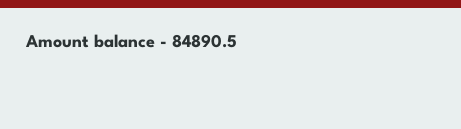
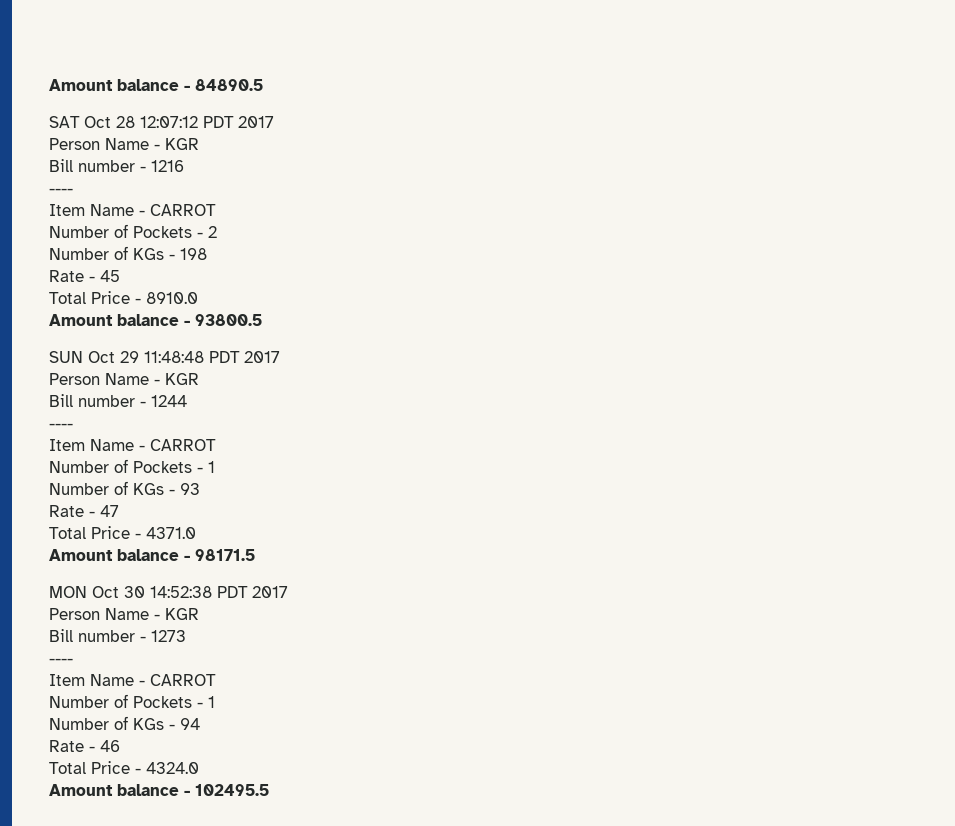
(237, 41) none -> [49,116,274,128] [49,138,199,150] [49,159,184,172] [49,188,73,194] [49,204,216,216] [49,224,217,238] [49,246,207,260] [49,270,120,282] [49,291,198,304] [49,314,262,326] [49,351,280,363] [49,373,199,385] [49,394,187,407] [49,423,73,429] [49,439,216,451] [49,459,215,473] [49,481,200,495] [49,505,119,517] [49,526,196,539] [49,549,255,561] [49,586,288,598] [49,608,199,620] [49,629,186,642] [49,658,73,664] [49,674,216,686] [49,694,215,708] [49,716,200,730] [49,740,120,752] [49,761,199,774] [49,784,269,796] // SAT Oct 28 12:07:12 PDT 2017 // Person Name - KGR // Bill number - 1216 // ---- // Item Name - CARROT // Number of Pockets - 2 // Number of KGs - 198 // Rate - 45 // Total Price - 8910.0 // Amount balance - 93800.5 // SUN Oct 29 11:48:48 PDT 2017 // Person Name - KGR // Bill number - 1244 // ---- // Item Name - CARROT // Number of Pockets - 1 // Number of KGs - 93 // Rate - 47 // Total Price - 4371.0 // Amount balance - 98171.5 // MON Oct 30 14:52:38 PDT 2017 // Person Name - KGR // Bill number - 1273 // ---- // Item Name - CARROT // Number of Pockets - 1 // Number of KGs - 94 // Rate - 46 // Total Price - 4324.0 // Amount balance - 102495.5

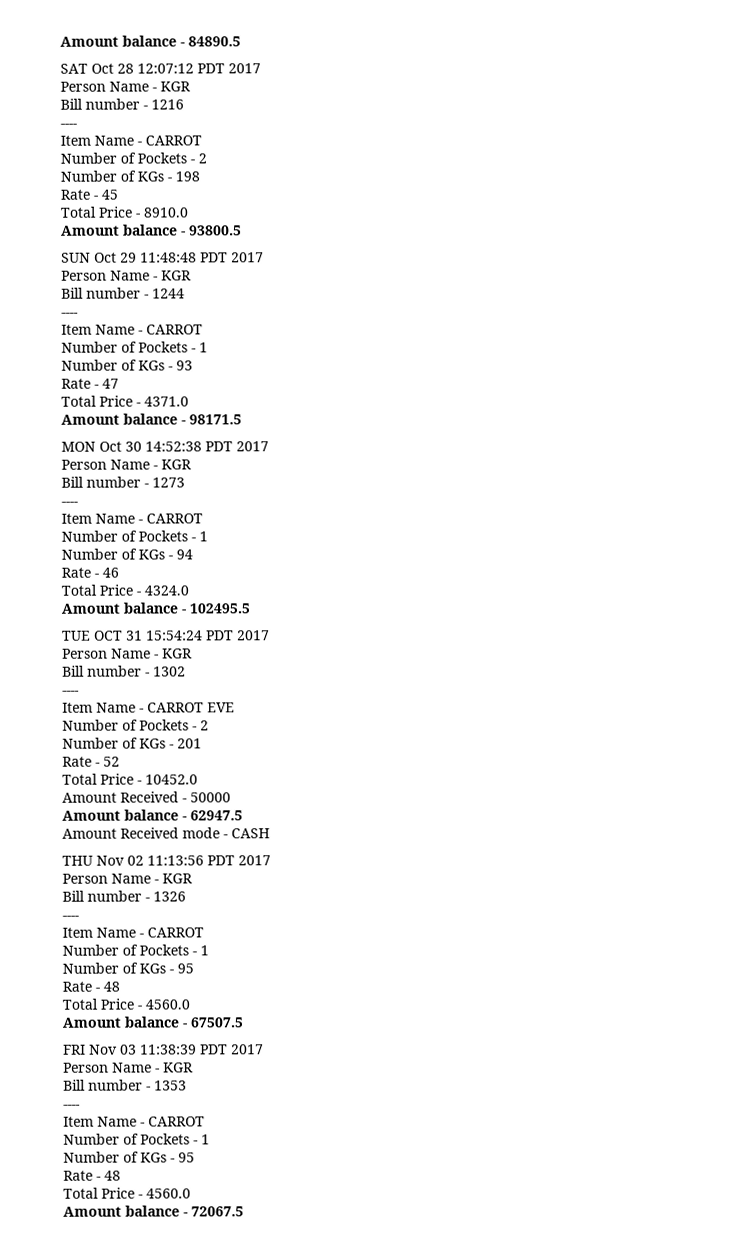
(269, 790) none -> [62,630,270,641] [62,648,193,659] [62,665,186,677] [62,690,79,695] [62,702,235,713] [62,719,209,731] [62,737,202,749] [62,756,120,767] [62,773,198,785] [62,791,231,803] [62,809,243,821] [62,827,270,839] [62,855,271,866] [62,873,193,884] [62,890,186,902] [62,915,79,920] [62,927,204,938] [62,944,209,956] [62,962,194,974] [62,981,120,992] [62,998,190,1010] [62,1016,243,1028] [63,1044,264,1055] [63,1062,194,1073] [63,1079,187,1091] [63,1104,80,1109] [63,1116,205,1127] [63,1133,210,1145] [63,1151,195,1163] [63,1170,121,1181] [63,1187,191,1199] [63,1205,244,1217] // TUE OCT 31 15:54:24 PDT 2017 // Person Name - KGR // Bill number - 1302 // ---- // Item Name - CARROT EVE // Number of Pockets - 2 // Number of KGs - 201 // Rate - 52 // Total Price - 10452.0 // Amount Received - 50000 // Amount balance - 62947.5 // Amount Received mode - CASH // THU Nov 02 11:13:56 PDT 2017 // Person Name - KGR // Bill number - 1326 // ---- // Item Name - CARROT // Number of Pockets - 1 // Number of KGs - 95 // Rate - 48 // Total Price - 4560.0 // Amount balance - 67507.5 // FRI Nov 03 11:38:39 PDT 2017 // Person Name - KGR // Bill number - 1353 // ---- // Item Name - CARROT // Number of Pockets - 1 // Number of KGs - 95 // Rate - 48 // Total Price - 4560.0 // Amount balance - 72067.5

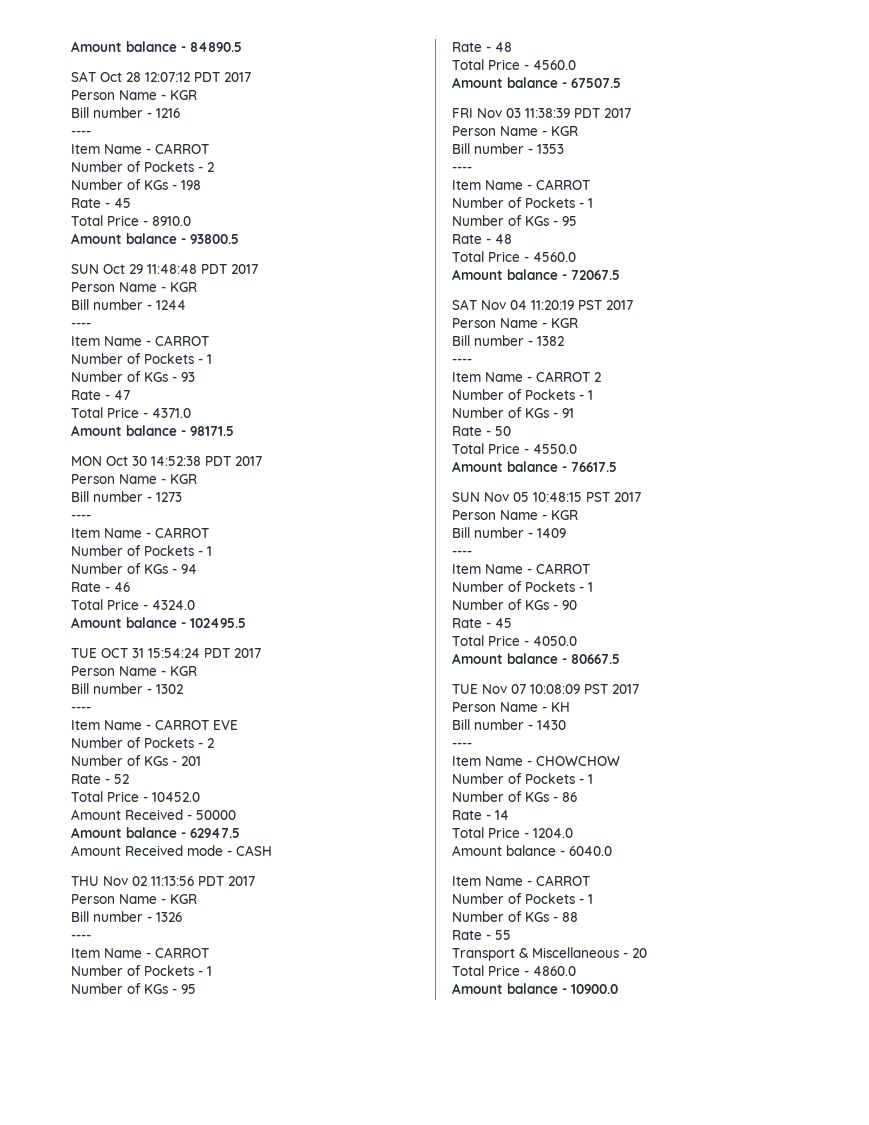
(244, 1211) none -> [452,299,633,310] [452,318,578,328] [452,335,564,346] [452,358,472,364] [452,371,601,382] [452,389,593,400] [452,407,574,418] [452,426,511,436] [452,443,577,454] [452,461,617,472] [452,492,641,502] [452,510,578,520] [452,527,566,538] [452,550,472,556] [452,563,590,574] [452,581,593,592] [452,599,577,610] [452,618,512,628] [452,635,577,646] [452,653,620,664] [452,684,639,694] [452,702,570,712] [452,719,566,730] [452,742,472,748] [452,756,620,766] [452,773,593,784] [452,791,577,802] [452,810,509,820] [452,827,573,838] [452,845,612,856] [452,875,590,886] [452,893,593,904] [452,911,578,922] [452,930,511,940] [452,947,647,961] [452,965,576,976] [452,983,618,994] // SAT Nov 04 11:20:19 PST 2017 // Person Name - KGR // Bill number - 1382 // ---- // Item Name - CARROT 2 // Number of Pockets - 1 // Number of KGs - 91 // Rate - 50 // Total Price - 4550.0 // Amount balance - 76617.5 // SUN Nov 05 10:48:15 PST 2017 // Person Name - KGR // Bill number - 1409 // ---- // Item Name - CARROT // Number of Pockets - 1 // Number of KGs - 90 // Rate - 45 // Total Price - 4050.0 // Amount balance - 80667.5 // TUE Nov 07 10:08:09 PST 2017 // Person Name - KH // Bill number - 1430 // ---- // Item Name - CHOWCHOW // Number of Pockets - 1 // Number of KGs - 86 // Rate - 14 // Total Price - 1204.0 // Amount balance - 6040.0 // Item Name - CARROT // Number of Pockets - 1 // Number of KGs - 88 // Rate - 55 // Transport & Miscellaneous - 20 // Total Price - 4860.0 // Amount balance - 10900.0

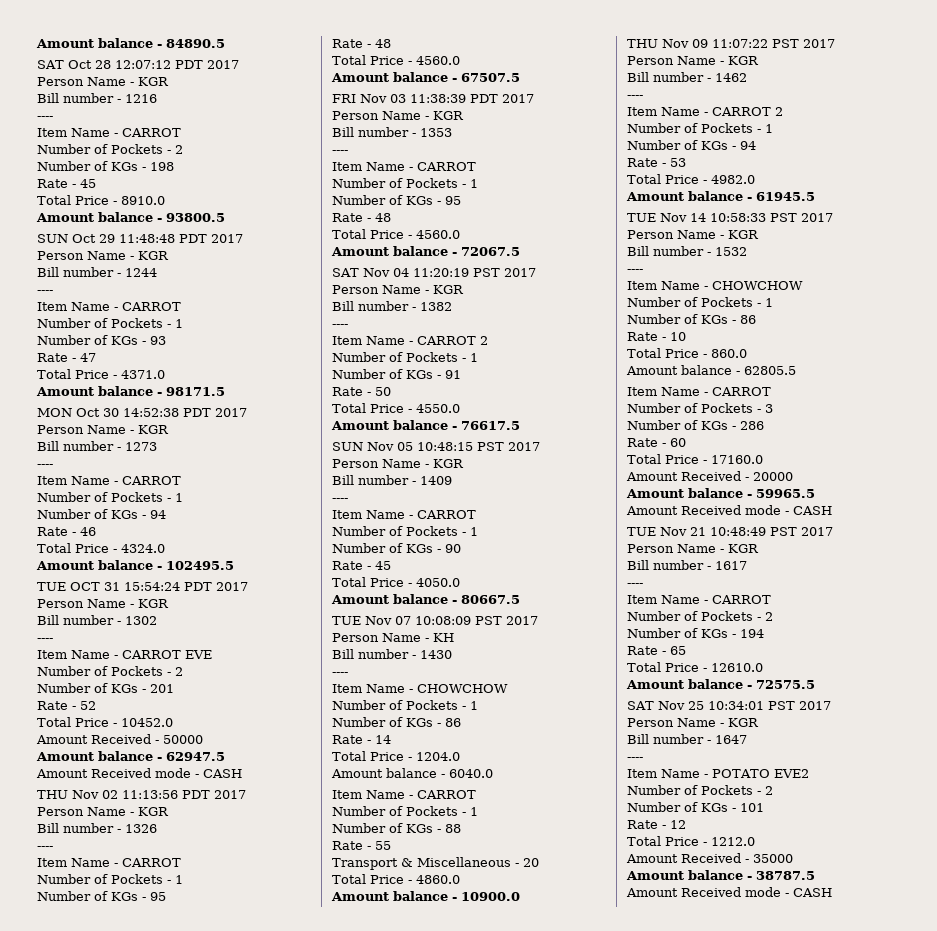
(618, 989) none -> [627,39,835,48] [627,56,759,65] [627,72,747,82] [627,95,643,99] [627,107,783,116] [627,123,773,133] [627,140,756,150] [627,158,686,167] [627,174,755,184] [626,191,815,201] [627,213,833,222] [627,230,759,239] [627,246,747,256] [627,269,643,273] [627,281,803,290] [627,297,773,307] [627,314,756,324] [627,332,686,341] [627,348,747,358] [626,365,796,375] [627,387,771,396] [627,403,773,413] [627,420,764,430] [627,438,686,447] [627,454,763,464] [626,471,793,481] [626,488,815,498] [626,505,832,515] [627,527,833,536] [627,544,759,553] [627,560,747,570] [627,583,643,587] [627,595,771,604] [627,611,773,621] [627,628,764,638] [627,646,686,655] [627,662,763,672] [626,679,815,689] [627,701,831,710] [627,718,759,727] [627,734,747,744] [627,757,643,761] [627,769,809,778] [627,785,773,795] [627,802,764,812] [627,820,686,829] [627,836,755,846] [626,853,793,863] [626,870,815,880] [626,887,832,897] // THU Nov 09 11:07:22 PST 2017 // Person Name - KGR // Bill number - 1462 // ---- // Item Name - CARROT 2 // Number of Pockets - 1 // Number of KGs - 94 // Rate - 53 // Total Price - 4982.0 // Amount balance - 61945.5 // TUE Nov 14 10:58:33 PST 2017 // Person Name - KGR // Bill number - 1532 // ---- // Item Name - CHOWCHOW // Number of Pockets - 1 // Number of KGs - 86 // Rate - 10 // Total Price - 860.0 // Amount balance - 62805.5 // Item Name - CARROT // Number of Pockets - 3 // Number of KGs - 286 // Rate - 60 // Total Price - 17160.0 // Amount Received - 20000 // Amount balance - 59965.5 // Amount Received mode - CASH // TUE Nov 21 10:48:49 PST 2017 // Person Name - KGR // Bill number - 1617 // ---- // Item Name - CARROT // Number of Pockets - 2 // Number of KGs - 194 // Rate - 65 // Total Price - 12610.0 // Amount balance - 72575.5 // SAT Nov 25 10:34:01 PST 2017 // Person Name - KGR // Bill number - 1647 // ---- // Item Name - POTATO EVE2 // Number of Pockets - 2 // Number of KGs - 101 // Rate - 12 // Total Price - 1212.0 // Amount Received - 35000 // Amount balance - 38787.5 // Amount Received mode - CASH

